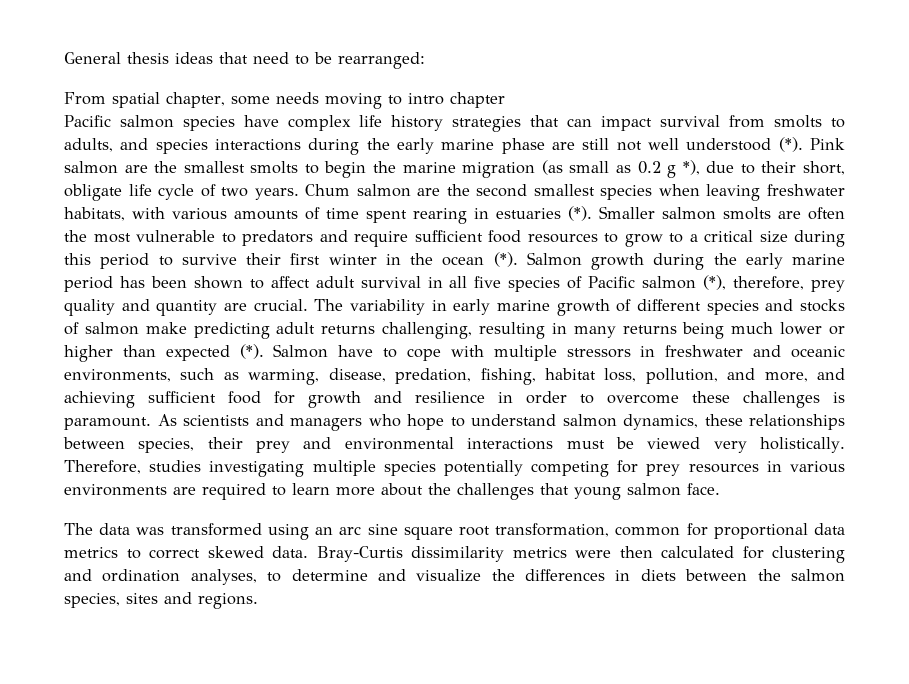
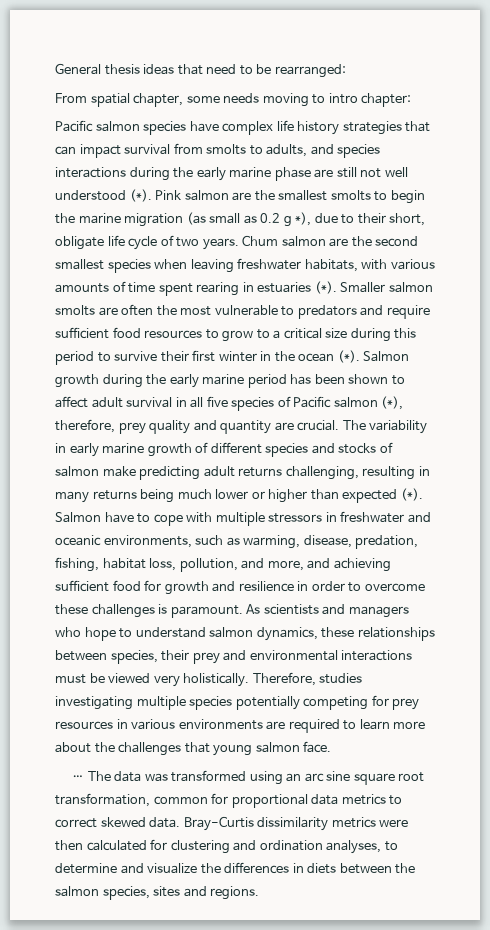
[450,92,505,108] chapter -> [361,93,412,107] chapter:
(720, 489) none -> [72,775,85,781] …

